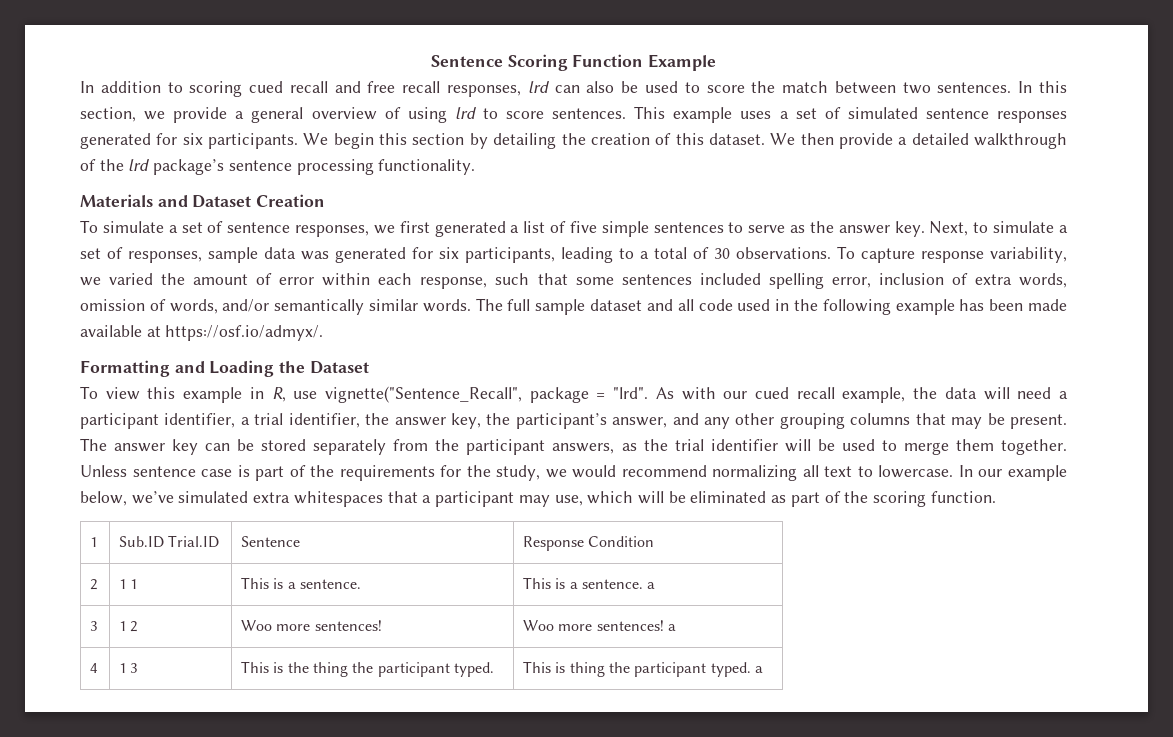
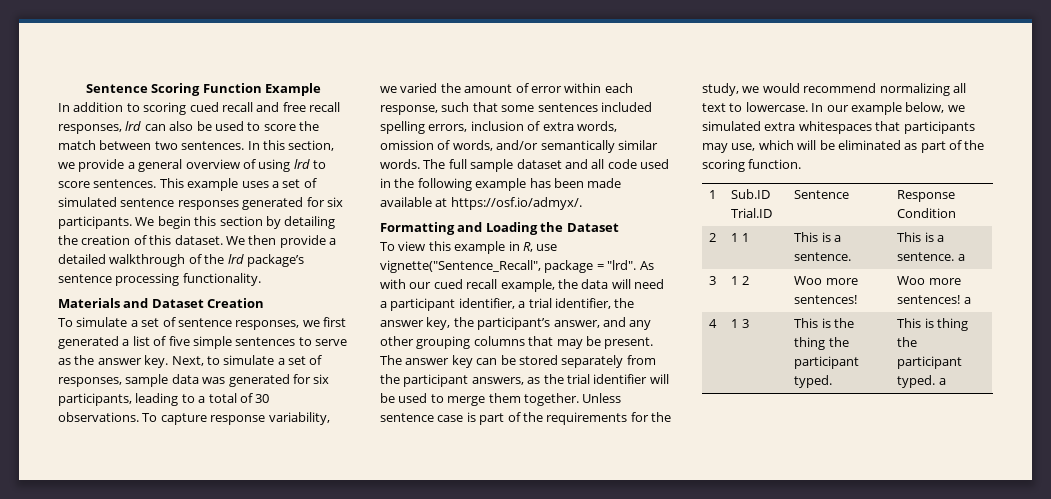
[831,277,871,288] error, -> [428,124,468,132] errors,
[131,491,174,504] we’ve -> [947,105,965,112] we
[422,491,515,507] a participant -> [903,121,975,134] participants

